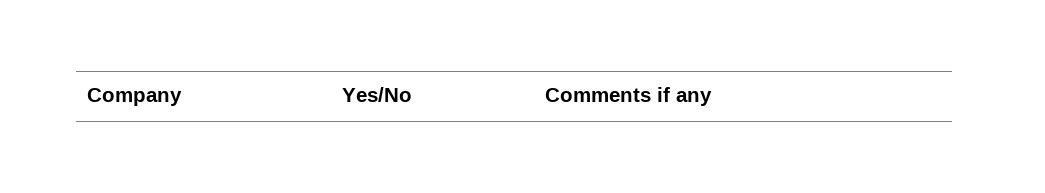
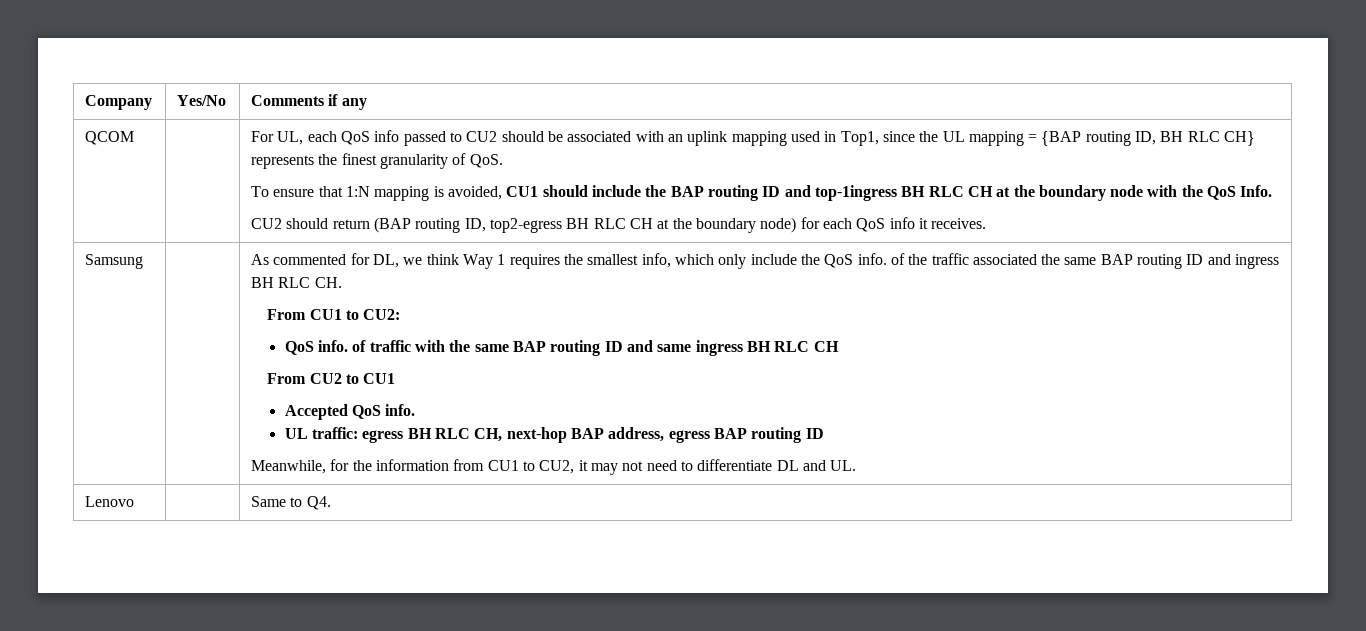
(713, 98) none -> [85,131,135,145] [251,130,1256,146] [251,153,503,169] [251,185,1273,201] [251,217,987,233] [85,254,144,269] [251,253,1280,269] [251,277,342,288] [267,309,401,320] [284,340,839,356] [267,373,396,384] [284,404,416,420] [284,427,824,443] [251,459,857,475] [85,496,135,507] [251,496,331,510] // QCOM | | For UL, each QoS info passed to CU2 should be associated with an uplink mapping used in Top1, since the UL mapping = {BAP routing ID, BH RLC CH} represents the finest granularity of QoS. // To ensure that 1:N mapping is avoided, CU1 should include the BAP routing ID and top-1ingress BH RLC CH at the boundary node with the QoS Info. // CU2 should return (BAP routing ID, top2-egress BH RLC CH at the boundary node) for each QoS info it receives. // Samsung | | As commented for DL, we think Way 1 requires the smallest info, which only include the QoS info. of the traffic associated the same BAP routing ID and ingress BH RLC CH. // From CU1 to CU2: // QoS info. of traffic with the same BAP routing ID and same ingress BH RLC CH // From CU2 to CU1 // Accepted QoS info. // UL traffic: egress BH RLC CH, next-hop BAP address, egress BAP routing ID // Meanwhile, for the information from CU1 to CU2, it may not need to differentiate DL and UL. // Lenovo | | Same to Q4.

